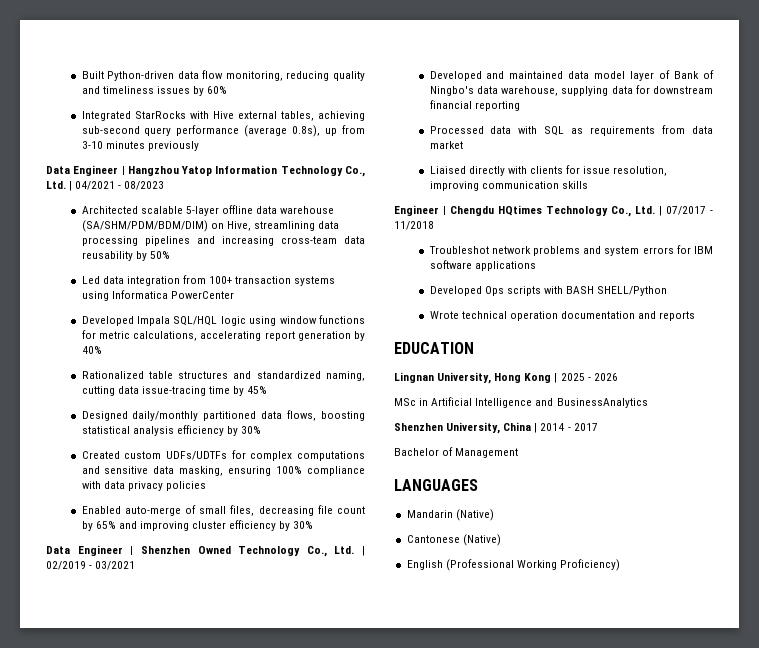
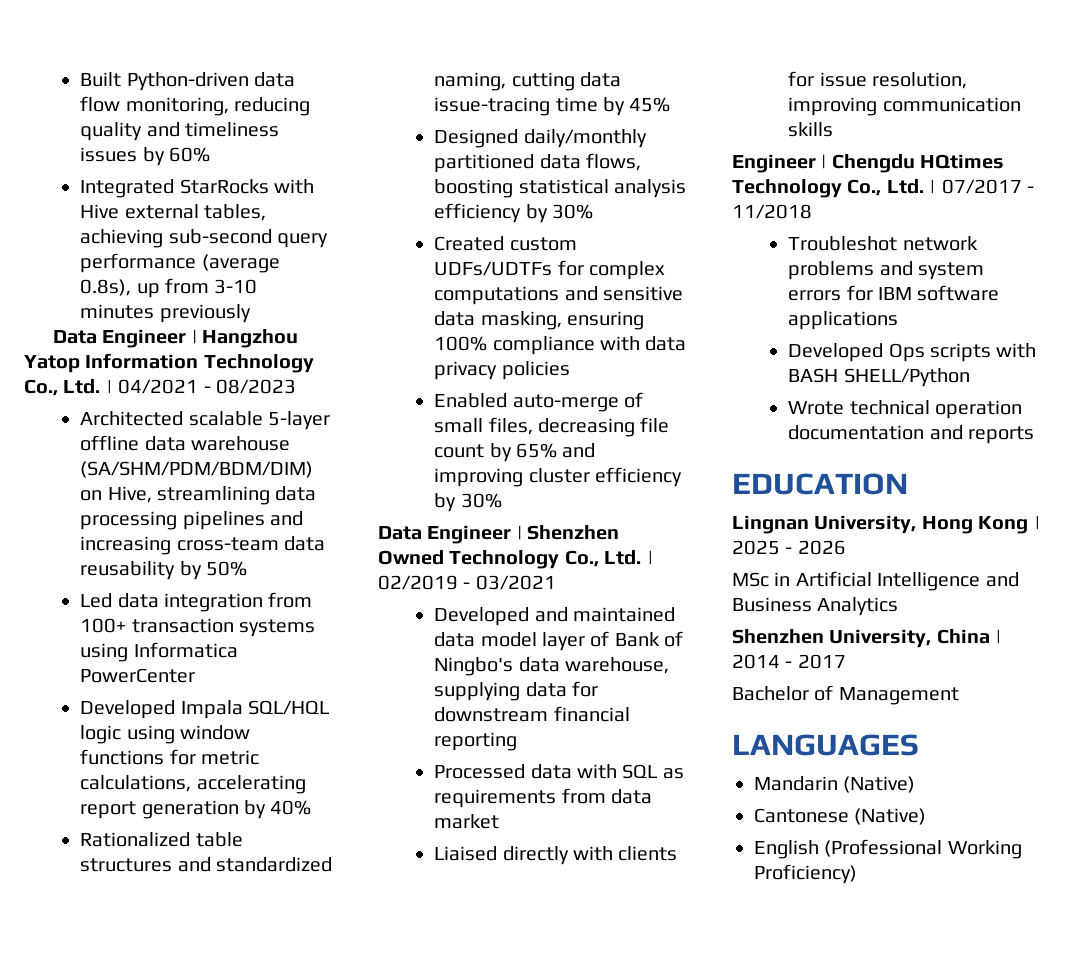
[556,398,648,408] BusinessAnalytics -> [732,597,899,616] Business Analytics

